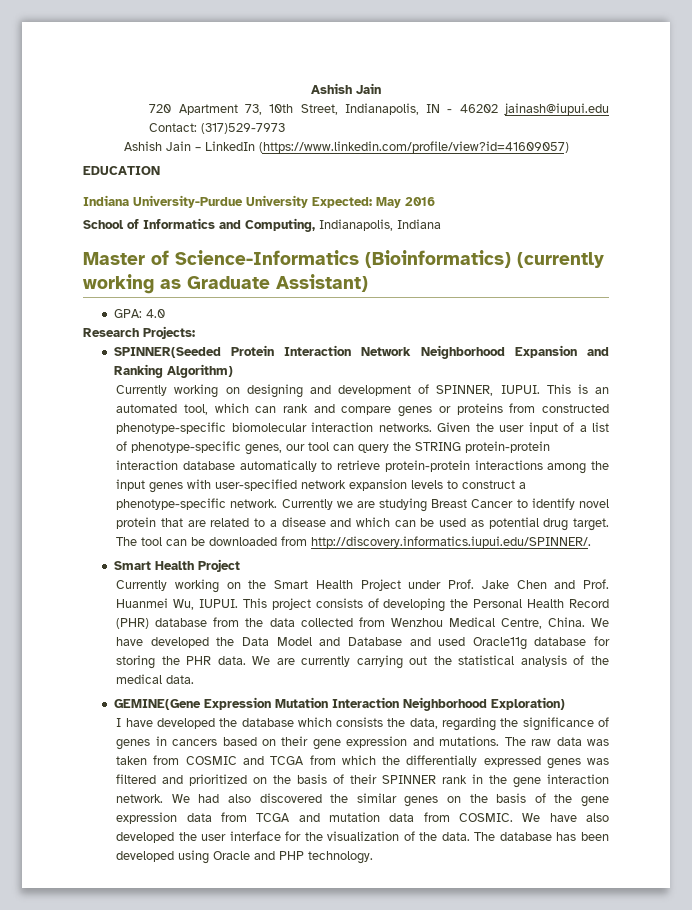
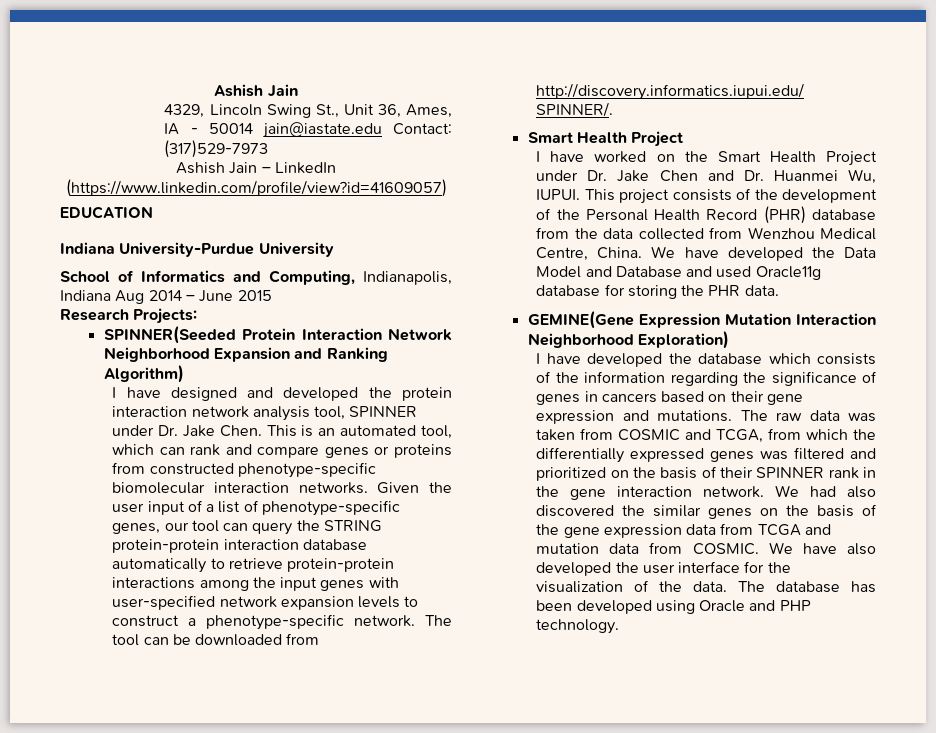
[149,103,609,115] 720 Apartment 73, 10th Street, Indianapolis, IN - 46202 jainash@iupui.edu -> [164,104,452,118] [164,122,382,138] 4329, Lincoln Swing St., Unit 36, Ames, IA - 50014 jain@iastate.edu
[312,197,435,208] Expected: May 2016 -> (334, 249) none
[83,250,604,268] [83,274,368,294] [113,309,165,318] // Master of Science-Informatics (Bioinformatics) (currently working as Graduate Assistant) // GPA: 4.0 -> [115,290,272,304] Aug 2014 – June 2015
[116,384,540,398] Currently working on designing and development of SPINNER, IUPUI. -> [112,387,452,401] [112,406,418,421] [112,425,262,437] I have designed and developed the protein interaction network analysis tool, SPINNER under Dr. Jake Chen.
[281,498,610,512] [116,517,610,531] Currently we are studying Breast Cancer to identify novel protein that are related to a disease and which can be used as potential drug target. -> (416, 621) none
[116,579,219,593] Currently working -> [536,151,647,163] I have worked
[448,579,475,589] Prof. -> [587,170,608,181] Dr.
[583,579,610,589] Prof. -> [743,170,764,181] Dr.
[383,598,446,612] developing -> [754,189,877,203] [536,208,552,220] the development of
[252,655,609,669] [116,674,195,684] We are currently carrying out the statistical analysis of the medical data. -> (779, 290) none
[387,718,438,729] the data, -> [536,371,666,383] of the information
[270,756,305,765] TCGA -> [716,429,764,443] TCGA,

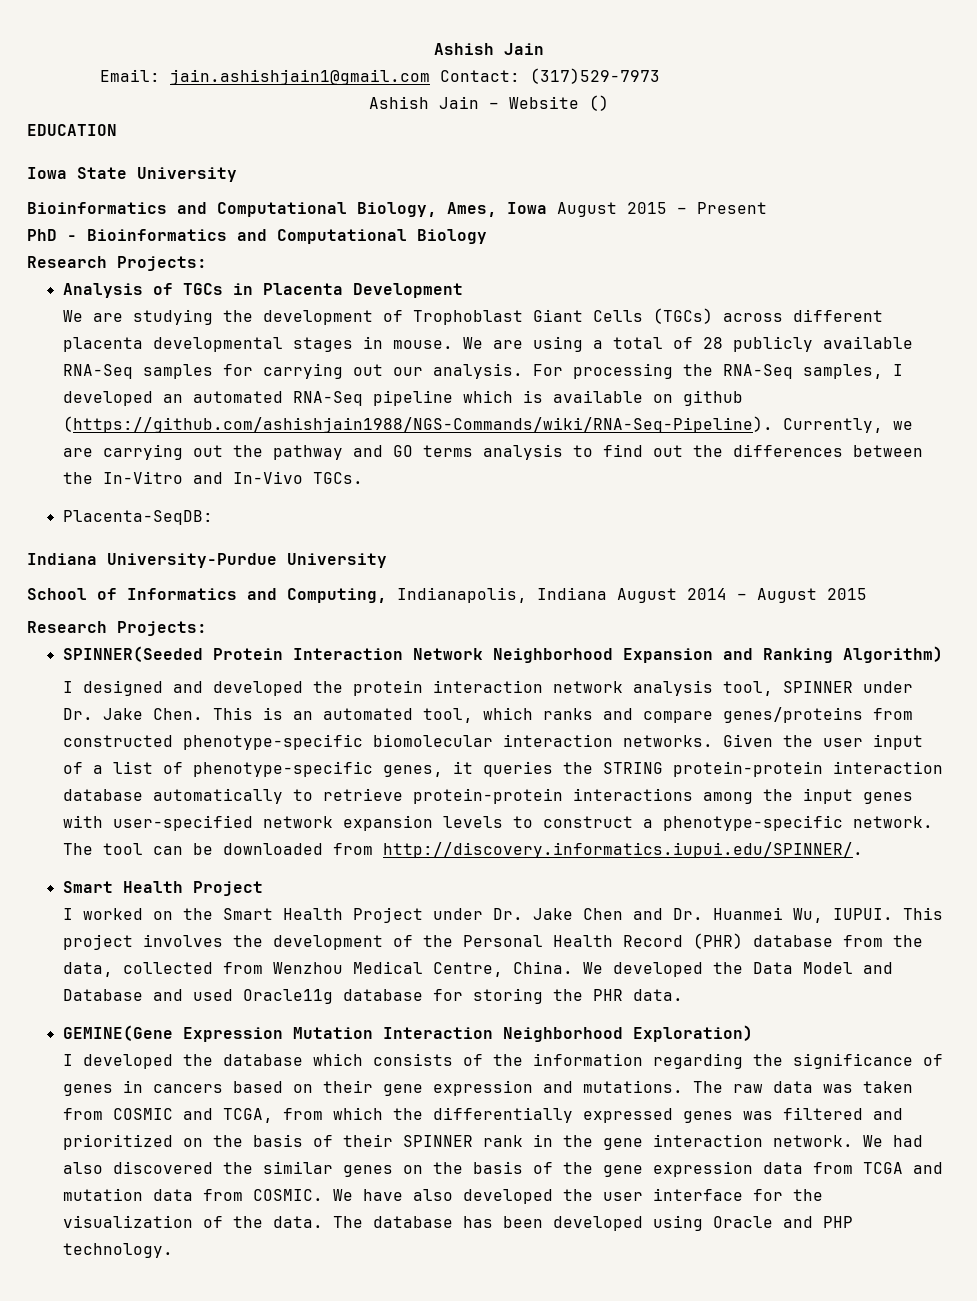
[164,104,452,118] [164,122,382,138] 4329, Lincoln Swing St., Unit 36, Ames, IA - 50014 jain@iastate.edu -> [99,69,430,85] Email: jain.ashishjain1@gmail.com
[274,162,336,174] [65,179,447,197] LinkedIn (https://www.linkedin.com/profile/view?id=41609057) -> [508,95,609,111] Website ()
(153, 212) none -> [27,167,237,182] [27,202,767,217] [27,229,487,244] [27,256,207,271] [62,283,463,298] [63,308,884,325] [63,336,914,352] [63,363,904,379] [63,390,744,406] [63,416,914,433] [63,444,924,460] [63,471,364,484] [62,510,213,525] // Iowa State University // Bioinformatics and Computational Biology, Ames, Iowa August 2015 – Present // PhD - Bioinformatics and Computational Biology // Research Projects: // Analysis of TGCs in Placenta Development // We are studying the development of Trophoblast Giant Cells (TGCs) across different placenta developmental stages in mouse. We are using a total of 28 publicly available RNA-Seq samples for carrying out our analysis. For processing the RNA-Seq samples, I developed an automated RNA-Seq pipeline which is available on github (https://github.com/ashishjain1988/NGS-Commands/wiki/RNA-Seq-Pipeline). Currently, we are carrying out the pathway and GO terms analysis to find out the differences between the In-Vitro and In-Vivo TGCs. // Placenta-SeqDB:
[115,290,145,304] Aug -> [617,588,677,603] August
[199,290,234,302] June -> [757,588,817,603] August
[126,387,161,398] have -> (74, 687) none
[159,444,452,458] can rank and compare genes or proteins -> [543,707,864,723] ranks and compare genes/proteins
[164,520,293,535] our tool can query -> [453,761,554,777] it queries
[550,151,585,162] have -> (74, 914) none
[672,188,752,201] consists of -> [143,934,224,947] involves
[603,228,634,239] data -> [63,962,114,977] data,
[684,247,719,258] have -> (604, 968) none
[546,353,581,364] have -> (74, 1060) none

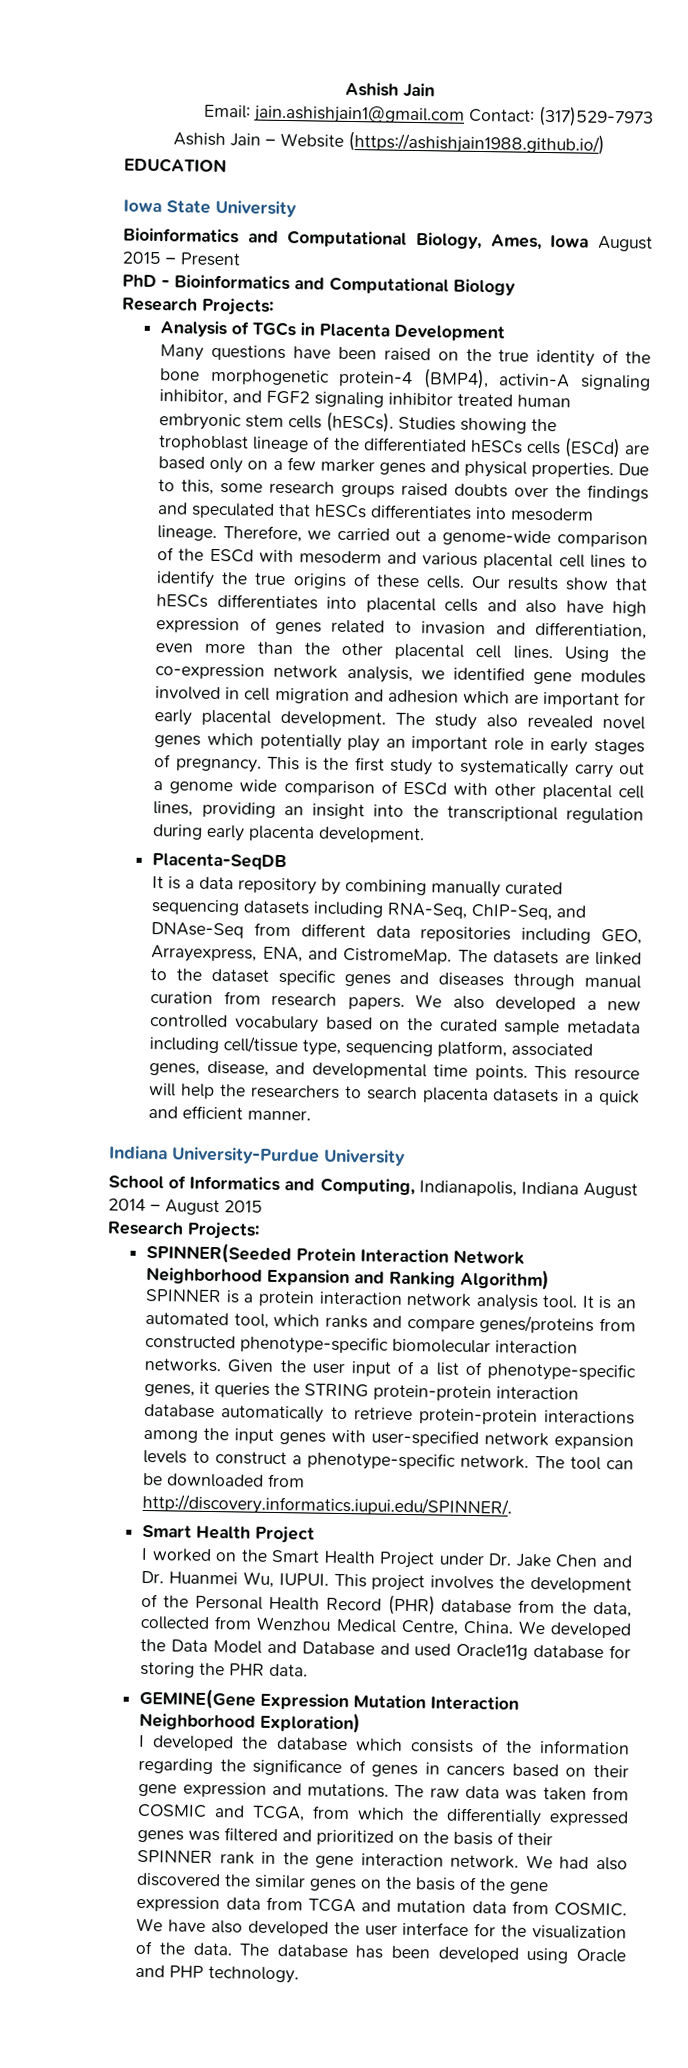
[588,95,609,111] () -> [348,130,605,155] (https://ashishjain1988.github.io/)
[63,308,884,325] [63,336,914,352] [63,363,904,379] [63,390,744,406] [63,416,914,433] [63,444,924,460] [63,471,364,484] [62,510,213,525] We are studying the development of Trophoblast Giant Cells (TGCs) across different placenta developmental stages in mouse. We are using a total of 28 publicly available RNA-Seq samples for carrying out our analysis. For processing the RNA-Seq samples, I developed an automated RNA-Seq pipeline which is available on github (https://github.com/ashishjain1988/NGS-Commands/wiki/RNA-Seq-Pipeline). Currently, we are carrying out the pathway and GO terms analysis to find out the differences between the In-Vitro and In-Vivo TGCs. // Placenta-SeqDB: -> [160,344,651,367] [160,368,651,391] [159,389,572,408] [159,411,558,434] [158,435,651,459] [158,456,649,479] [158,479,649,502] [157,502,595,522] [157,525,648,548] [157,547,648,570] [156,570,649,591] [156,593,648,617] [156,617,647,640] [155,641,646,663] [155,663,646,685] [155,686,646,709] [154,709,646,731] [154,732,646,755] [154,754,646,779] [153,779,644,801] [153,801,644,824] [152,824,426,844] [151,853,287,871] [152,876,564,898] [151,899,587,921] [151,922,642,945] [151,945,642,966] [150,968,642,990] [150,991,642,1013] [150,1014,641,1036] [149,1036,594,1058] [149,1060,640,1081] [149,1083,640,1106] [148,1105,312,1121] Many questions have been raised on the true identity of the bone morphogenetic protein-4 (BMP4), activin-A signaling inhibitor, and FGF2 signaling inhibitor treated human embryonic stem cells (hESCs). Studies showing the trophoblast lineage of the differentiated hESCs cells (ESCd) are based only on a few marker genes and physical properties. Due to this, some research groups raised doubts over the findings and speculated that hESCs differentiates into mesoderm lineage. Therefore, we carried out a genome-wide comparison of the ESCd with mesoderm and various placental cell lines to identify the true origins of these cells. Our results show that hESCs differentiates into placental cells and also have high expression of genes related to invasion and differentiation, even more than the other placental cell lines. Using the co-expression network analysis, we identified gene modules involved in cell migration and adhesion which are important for early placental development. The study also revealed novel genes which potentially play an important role in early stages of pregnancy. This is the first study to systematically carry out a genome wide comparison of ESCd with other placental cell lines, providing an insight into the transcriptional regulation during early placenta development. // Placenta-SeqDB // It is a data repository by combining manually curated sequencing datasets including RNA-Seq, ChIP-Seq, and DNAse-Seq from different data repositories including GEO, Arrayexpress, ENA, and CistromeMap. The datasets are linked to the dataset specific genes and diseases through manual curation from research papers. We also developed a new controlled vocabulary based on the curated sample metadata including cell/tissue type, sequencing platform, associated genes, disease, and developmental time points. This resource will help the researchers to search placenta datasets in a quick and efficient manner.
[63,680,914,696] [63,707,254,720] I designed and developed the protein interaction network analysis tool, SPINNER under Dr. Jake Chen. This -> [145,1288,595,1312] SPINNER is a protein interaction network analysis tool. It

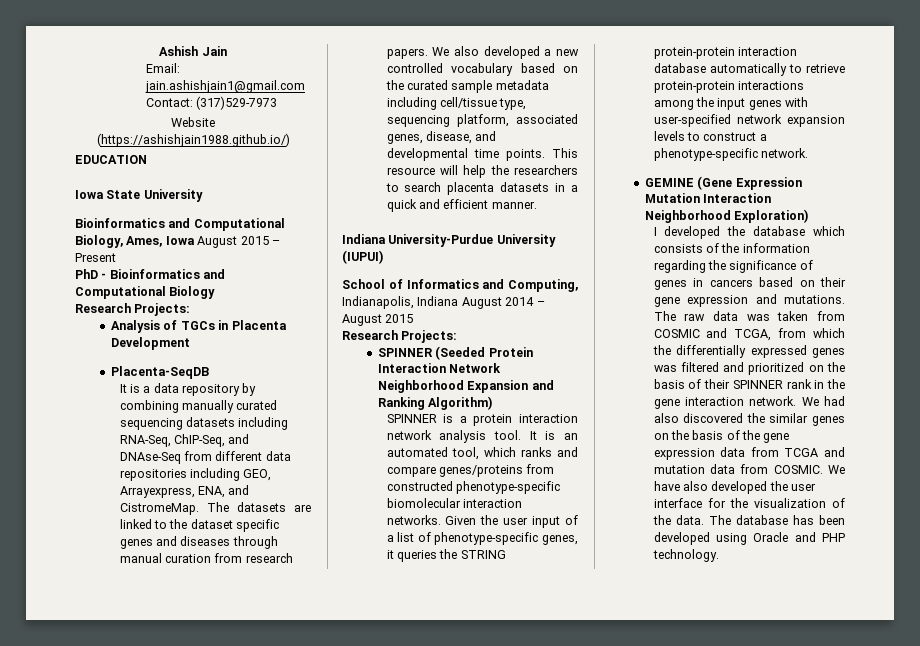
[173,132,276,147] Ashish Jain – -> (278, 103) none
[160,344,651,367] [160,368,651,391] [159,389,572,408] [159,411,558,434] [158,435,651,459] [158,456,649,479] [158,479,649,502] [157,502,595,522] [157,525,648,548] [157,547,648,570] [156,570,649,591] [156,593,648,617] [156,617,647,640] [155,641,646,663] [155,663,646,685] [155,686,646,709] [154,709,646,731] [154,732,646,755] [154,754,646,779] [153,779,644,801] [153,801,644,824] [152,824,426,844] // Many questions have been raised on the true identity of the bone morphogenetic protein-4 (BMP4), activin-A signaling inhibitor, and FGF2 signaling inhibitor treated human embryonic stem cells (hESCs). Studies showing the trophoblast lineage of the differentiated hESCs cells (ESCd) are based only on a few marker genes and physical properties. Due to this, some research groups raised doubts over the findings and speculated that hESCs differentiates into mesoderm lineage. Therefore, we carried out a genome-wide comparison of the ESCd with mesoderm and various placental cell lines to identify the true origins of these cells. Our results show that hESCs differentiates into placental cells and also have high expression of genes related to invasion and differentiation, even more than the other placental cell lines. Using the co-expression network analysis, we identified gene modules involved in cell migration and adhesion which are important for early placental development. The study also revealed novel genes which potentially play an important role in early stages of pregnancy. This is the first study to systematically carry out a genome wide comparison of ESCd with other placental cell lines, providing an insight into the transcriptional regulation during early placenta development. -> (191, 343) none
(406, 1157) none -> [342,250,383,264] (IUPUI)
[145,1241,292,1265] SPINNER(Seeded -> [378,346,486,360] SPINNER (Seeded
[534,1455,634,1470] [143,1472,306,1488] [142,1493,513,1518] [141,1524,315,1544] [141,1547,633,1569] [141,1570,633,1594] [141,1593,633,1618] [140,1615,631,1639] [140,1638,632,1660] [140,1661,309,1678] [138,1687,256,1710] The tool can be downloaded from http://discovery.informatics.iupui.edu/SPINNER/. // Smart Health Project // I worked on the Smart Health Project under Dr. Jake Chen and Dr. Huanmei Wu, IUPUI. This project involves the development of the Personal Health Record (PHR) database from the data, collected from Wenzhou Medical Centre, China. We developed the Data Model and Database and used Oracle11g database for storing the PHR data. // GEMINE(Gene -> [645,176,733,190] // GEMINE (Gene

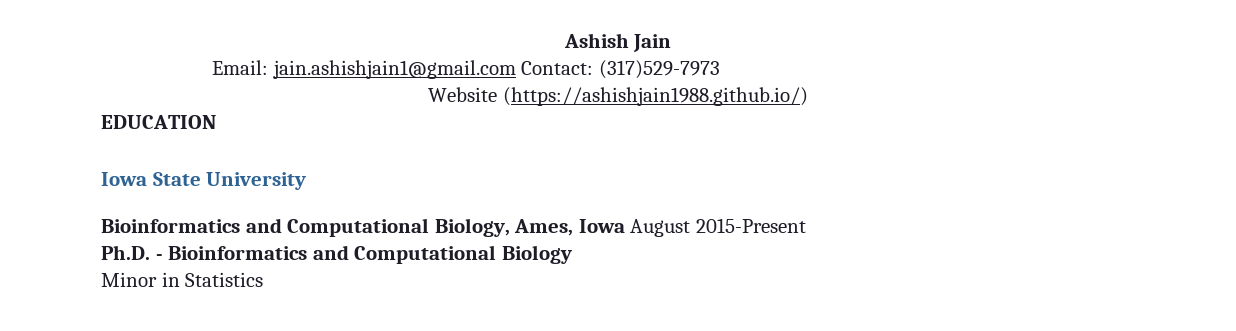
[240,236,280,245] [75,253,116,262] [75,269,98,279] 2015 – Present // PhD -> [695,218,806,233] [101,245,150,260] 2015-Present // Ph.D.
[75,303,191,316] [111,320,287,333] [111,337,191,350] [111,366,210,379] [119,383,257,396] [119,400,278,413] [119,417,289,430] [119,434,250,447] [119,451,291,464] [119,468,272,481] [119,485,250,498] [119,502,311,515] [119,519,280,532] [119,536,278,549] [119,553,293,563] [386,46,579,59] [386,63,578,76] [385,80,549,93] [386,97,527,110] [386,114,578,127] [386,131,497,144] [386,148,578,161] [386,165,578,178] [385,182,578,195] [386,199,537,212] [342,234,556,247] [342,250,383,264] [342,279,578,292] [342,296,545,309] [342,314,414,326] [342,330,458,343] [378,346,533,360] [378,363,502,373] [378,380,554,393] [378,396,493,410] [386,414,578,426] [386,430,578,443] [386,447,578,460] [386,464,555,477] [386,481,560,494] [386,498,522,508] [386,515,578,528] [386,532,578,545] [386,549,506,562] [653,47,797,59] [653,63,845,76] [653,81,804,93] [653,97,809,110] [653,114,845,127] [653,131,767,141] [653,148,808,161] [645,176,802,190] [645,193,772,203] [645,209,809,223] [653,226,845,239] [653,243,810,253] [653,260,813,273] [653,277,846,290] [653,294,845,307] [653,311,845,321] [653,328,845,341] [652,345,845,358] [653,362,845,375] [653,379,845,389] [653,396,845,409] [653,413,845,426] [653,430,790,443] [653,447,845,460] [653,464,845,474] [653,481,817,494] [653,498,845,508] [652,515,845,525] [653,532,845,545] [652,549,719,562] Research Projects: // Analysis of TGCs in Placenta Development // Placenta-SeqDB // It is a data repository by combining manually curated sequencing datasets including RNA-Seq, ChIP-Seq, and DNAse-Seq from different data repositories including GEO, Arrayexpress, ENA, and CistromeMap. The datasets are linked to the dataset specific genes and diseases through manual curation from research papers. We also developed a new controlled vocabulary based on the curated sample metadata including cell/tissue type, sequencing platform, associated genes, disease, and developmental time points. This resource will help the researchers to search placenta datasets in a quick and efficient manner. // Indiana University-Purdue University (IUPUI) // School of Informatics and Computing, Indianapolis, Indiana August 2014 – August 2015 // Research Projects: // SPINNER (Seeded Protein Interaction Network Neighborhood Expansion and Ranking Algorithm) // SPINNER is a protein interaction network analysis tool. It is an automated tool, which ranks and compare genes/proteins from constructed phenotype-specific biomolecular interaction networks. Given the user input of a list of phenotype-specific genes, it queries the STRING protein-protein interaction database automatically to retrieve protein-protein interactions among the input genes with user-specified network expansion levels to construct a phenotype-specific network. // GEMINE (Gene Expression Mutation Interaction Neighborhood Exploration) // I developed the database which consists of the information regarding the significance of genes in cancers based on their gene expression and mutations. The raw data was taken from COSMIC and TCGA, from which the differentially expressed genes was filtered and prioritized on the basis of their SPINNER rank in the gene interaction network. We had also discovered the similar genes on the basis of the gene expression data from TCGA and mutation data from COSMIC. We have also developed the user interface for the visualization of the data. The database has been developed using Oracle and PHP technology. -> [101,272,264,287] Minor in Statistics

